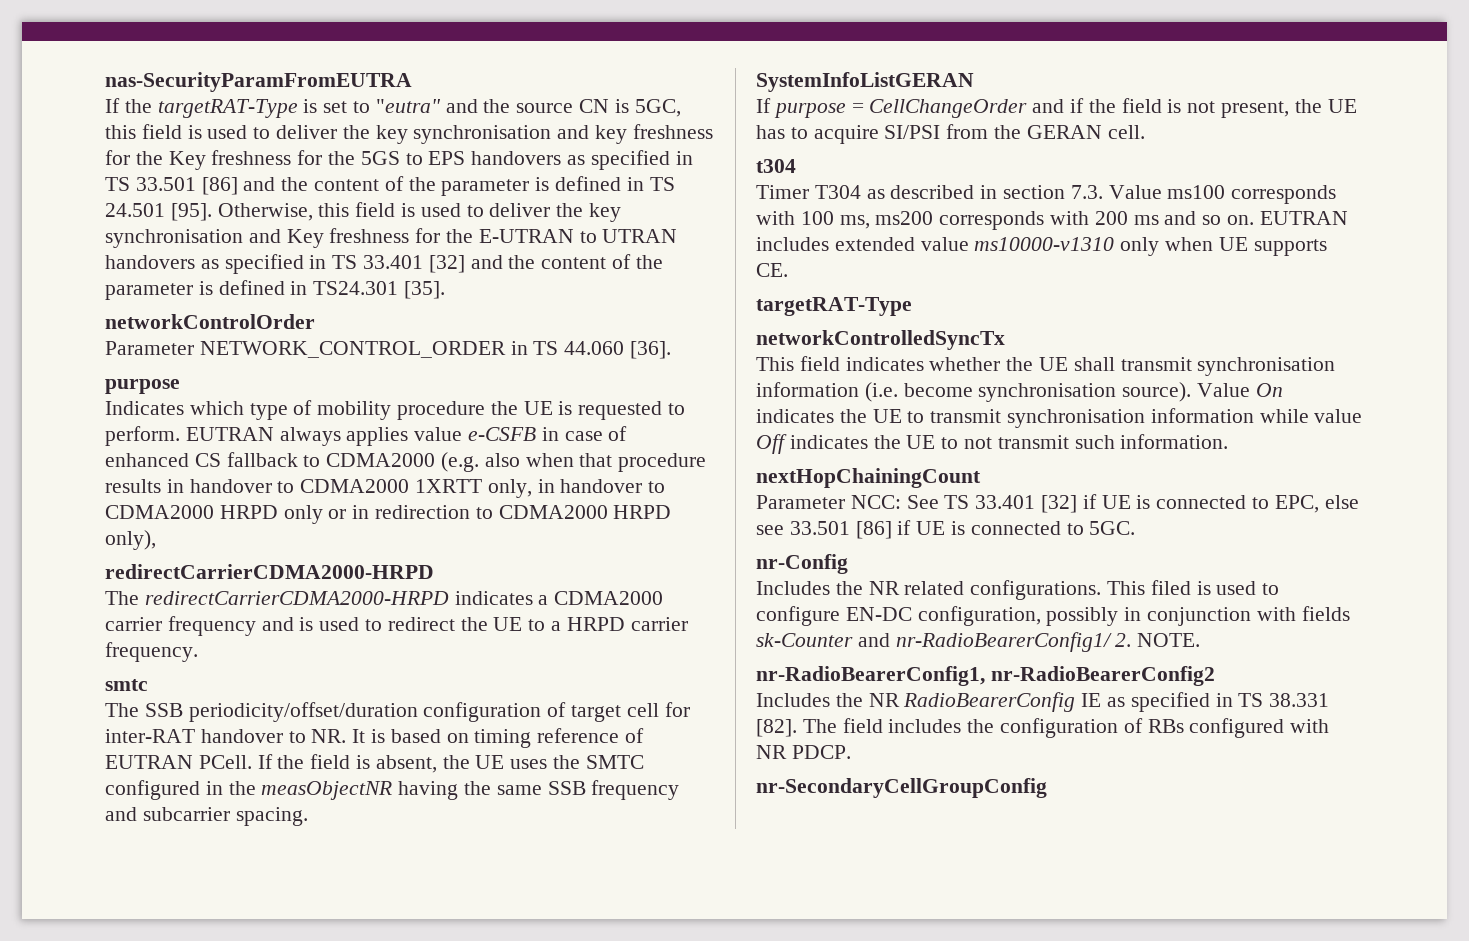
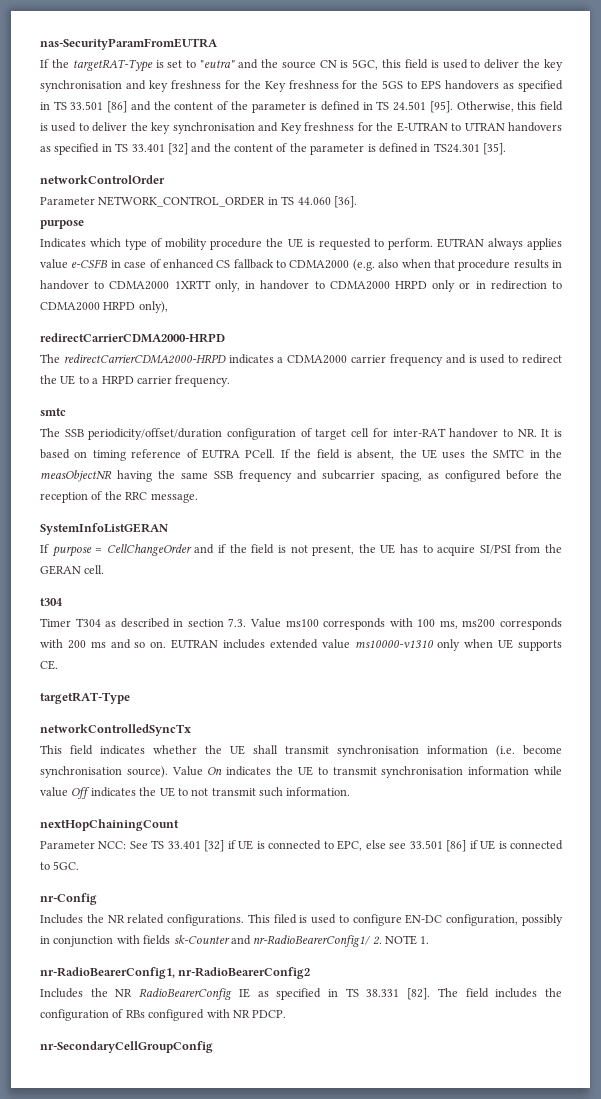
[105,755,193,769] EUTRAN -> [201,449,240,459] EUTRA
[105,780,200,800] configured -> (525, 453) none
[235,807,308,826] spacing. -> [381,470,562,482] [40,491,198,503] spacing, as configured before the reception of the RRC message.
[1137,633,1201,647] NOTE. -> [385,935,430,945] NOTE 1.

